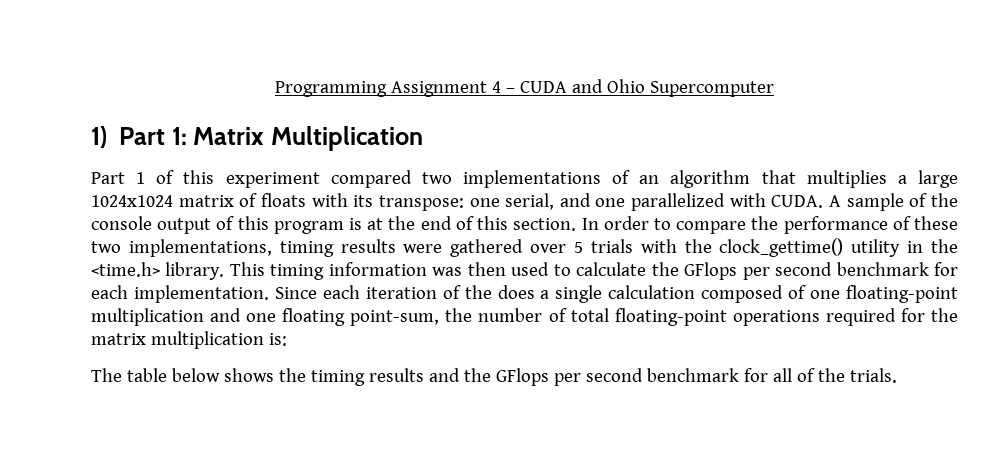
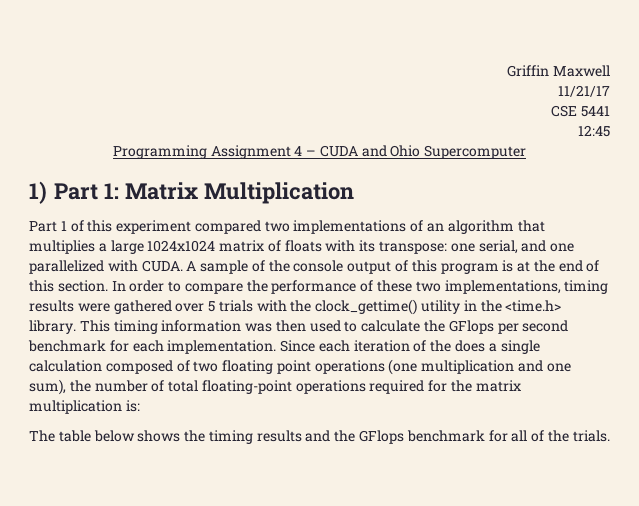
(275, 89) none -> [507,65,610,77] [558,85,610,97] [551,105,610,117] [578,125,610,137] Griffin Maxwell // 11/21/17 // CSE 5441 // 12:45 //
[810,285,959,303] one floating-point -> [193,359,418,375] two floating point operations (one
[282,308,440,326] floating point-sum, -> [29,379,66,395] sum),
[553,368,643,386] per second -> (405, 437) none

